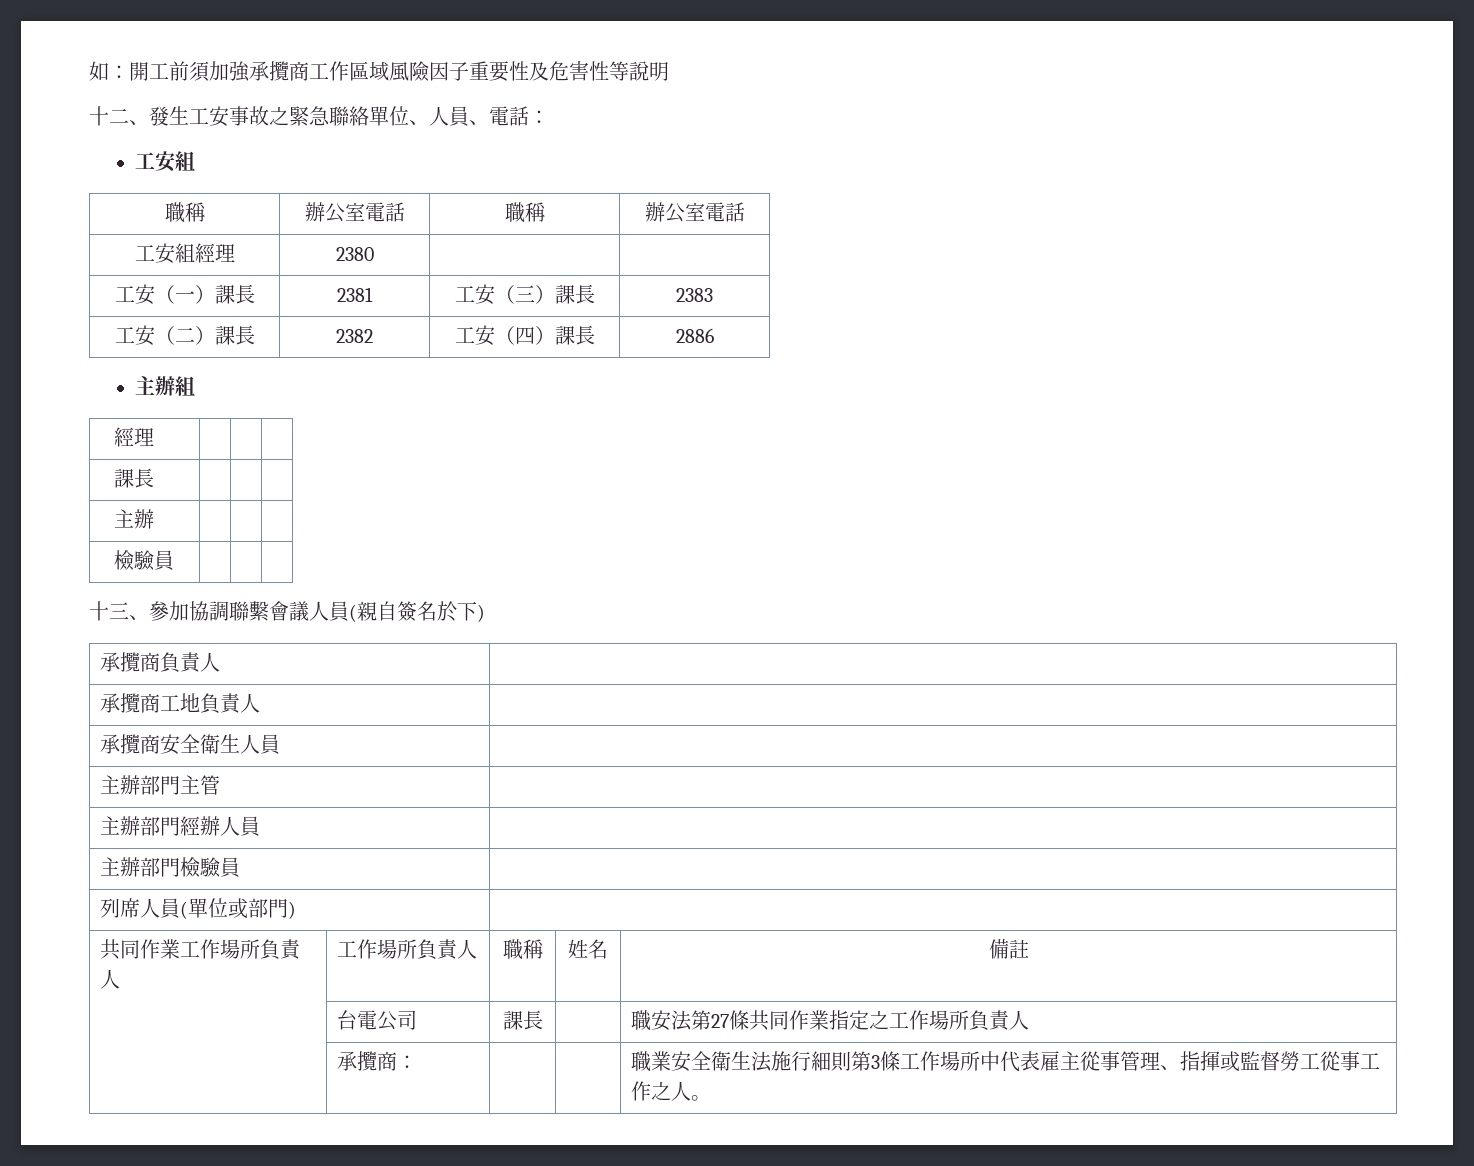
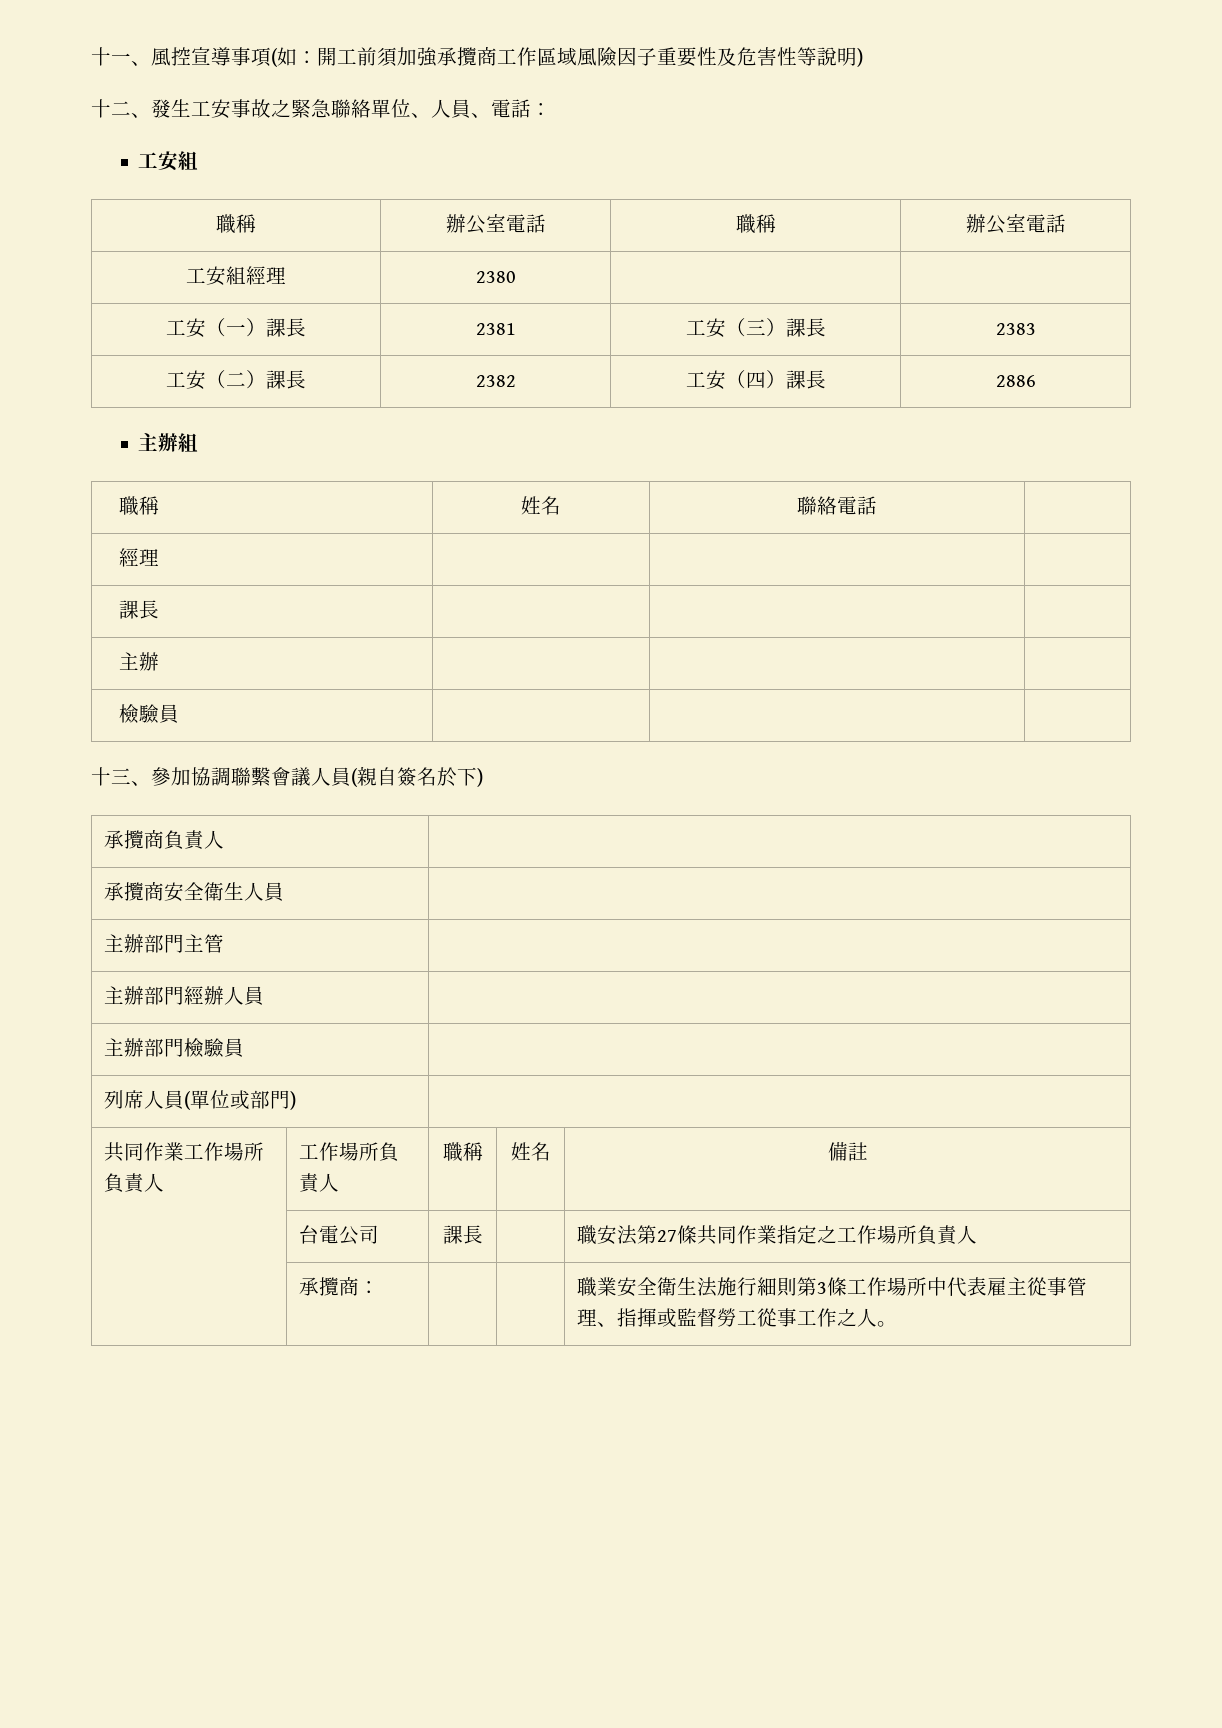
(89, 71) none -> [91,47,278,67] 十一、風控宣導事項(
(669, 71) none -> [857,48,863,67] )
(196, 386) none -> [119,496,160,516] [521,496,561,515] [797,496,877,515] // 職稱 | 姓名 | 聯絡電話 |
[99,693,260,714] // 承攬商工地負責人 | -> (224, 839) none

